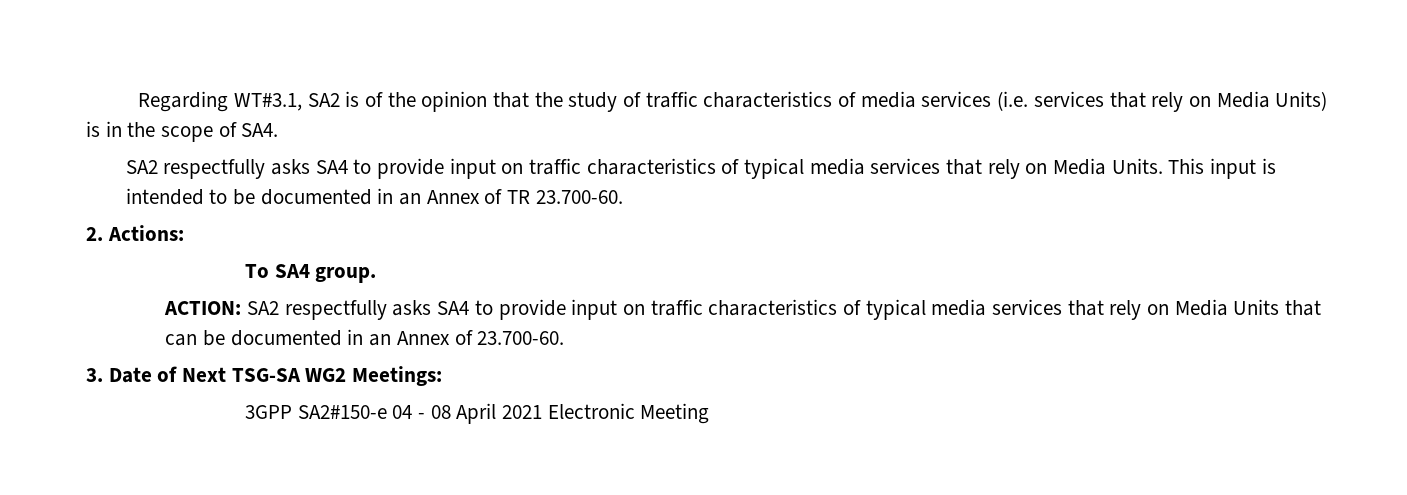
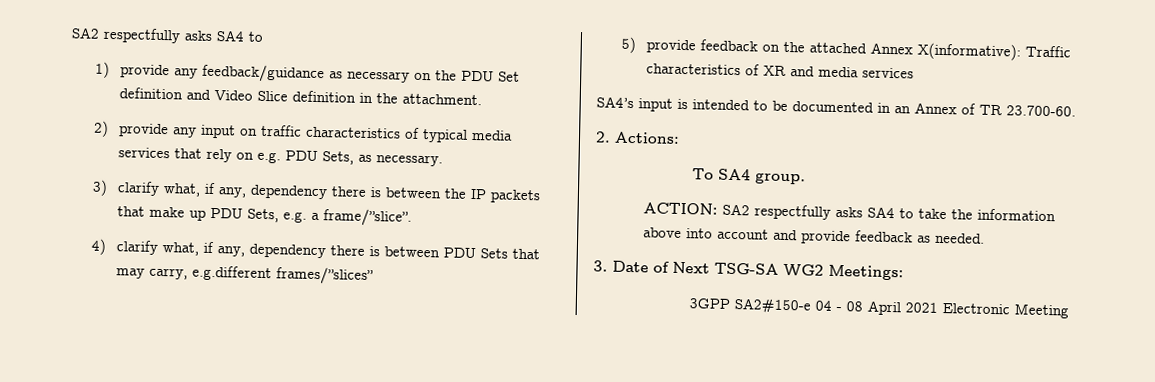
[138,91,1328,112] [86,121,279,142] [125,158,445,179] Regarding WT#3.1, SA2 is of the opinion that the study of traffic characteristics of media services (i.e. services that rely on Media Units) is in the scope of SA4. // SA2 respectfully asks SA4 to provide -> [71,27,263,44] [95,61,520,84] [118,87,482,106] [93,120,197,138] SA2 respectfully asks SA4 to // 1) provide any feedback/guidance as necessary on the PDU Set definition and Video Slice definition in the attachment. // 2) provide any
[1053,158,1205,175] Media Units. This -> [256,150,443,167] [92,179,541,204] [116,206,412,227] [91,238,540,260] [115,265,374,286] [621,36,1071,61] [645,63,914,79] [596,96,634,109] e.g. PDU Sets, as necessary. // 3) clarify what, if any, dependency there is between the IP packets that make up PDU Sets, e.g. a frame/”slice”. // 4) clarify what, if any, dependency there is between PDU Sets that may carry, e.g.different frames/”slices” // 5) provide feedback on the attached Annex X(informative): Traffic characteristics of XR and media services // SA4’s
[498,299,1321,320] [165,329,565,346] provide input on traffic characteristics of typical media services that rely on Media Units that can be documented in an Annex of 23.700-60. -> [917,208,1056,222] [642,227,985,245] take the information above into account and provide feedback as needed.

